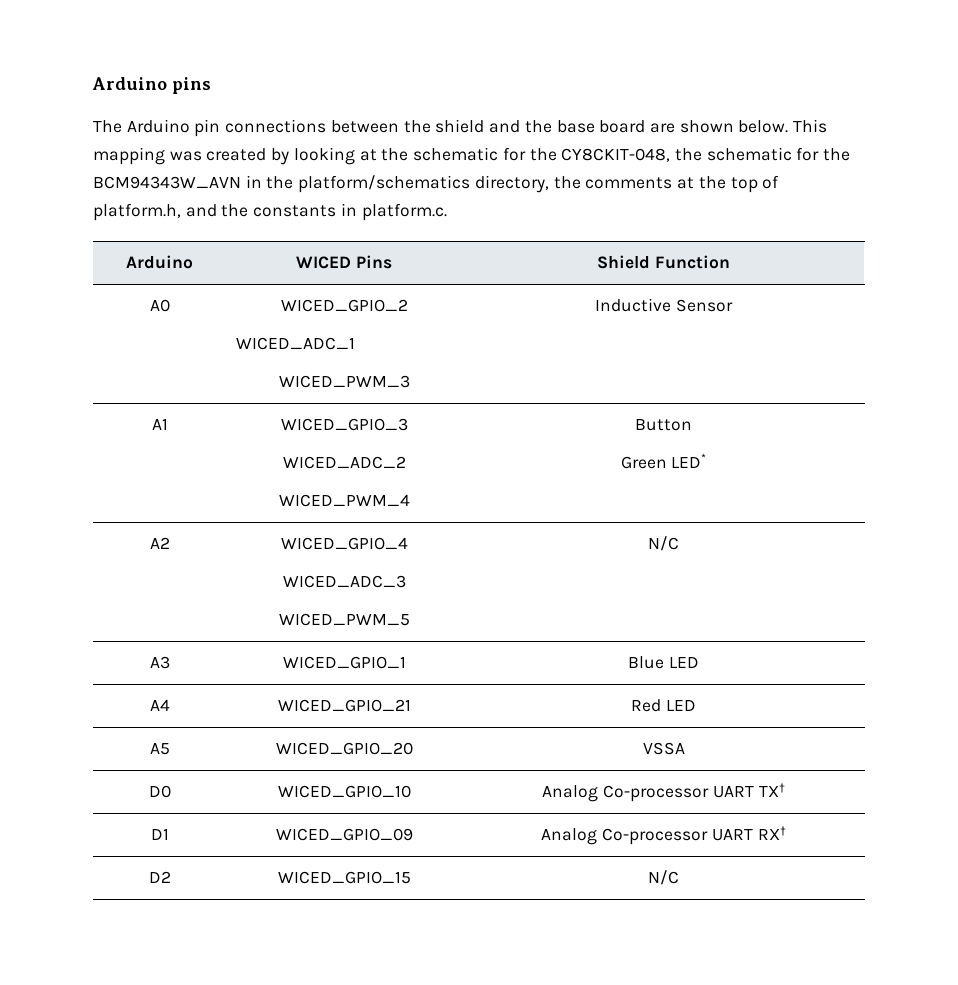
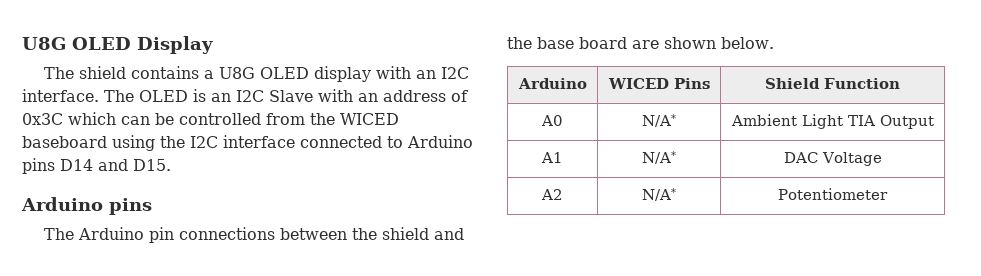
(92, 83) none -> [22,36,213,54] [44,66,470,82] [22,89,468,102] [22,112,399,125] [22,135,473,151] [22,158,171,174] U8G OLED Display // The shield contains a U8G OLED display with an I2C interface. The OLED is an I2C Slave with an address of 0x3C which can be controlled from the WICED baseboard using the I2C interface connected to Arduino pins D14 and D15. //
[793,119,828,133] [93,147,851,165] [93,175,780,193] [93,203,447,221] This mapping was created by looking at the schematic for the CY8CKIT-048, the schematic for the BCM94343W_AVN in the platform/schematics directory, the comments at the top of platform.h, and the constants in platform.c. -> (774, 43) none
[280,299,408,312] [235,337,355,350] [278,375,410,388] [595,298,733,312] [151,418,168,430] [280,418,408,431] [282,456,406,469] [278,494,410,507] [635,419,692,431] [620,453,707,469] [149,537,170,549] [280,537,408,550] [282,575,406,588] [278,613,410,626] [648,536,679,551] [149,656,170,669] [282,656,406,669] [628,656,699,669] [149,699,170,711] [277,699,411,712] [631,699,696,712] [149,743,170,755] [275,742,413,755] [642,742,685,755] [148,785,171,798] [277,785,411,798] [542,783,785,802] [150,828,169,840] [275,828,413,841] [541,826,786,845] [148,871,171,883] [277,871,411,884] [648,870,679,885] WICED_GPIO_2 // WICED_ADC_1 // WICED_PWM_3 | Inductive Sensor // A1 | WICED_GPIO_3 // WICED_ADC_2 // WICED_PWM_4 | Button // Green LED* // A2 | WICED_GPIO_4 // WICED_ADC_3 // WICED_PWM_5 | N/C // A3 | WICED_GPIO_1 | Blue LED // A4 | WICED_GPIO_21 | Red LED // A5 | WICED_GPIO_20 | VSSA // D0 | WICED_GPIO_10 | Analog Co-processor UART TX† // D1 | WICED_GPIO_09 | Analog Co-processor UART RX† // D2 | WICED_GPIO_15 | N/C -> [642,114,676,127] [730,114,934,129] [541,152,563,163] [642,151,676,164] [783,152,882,166] [541,189,563,200] [642,188,676,201] [778,188,888,200] N/A* | Ambient Light TIA Output // A1 | N/A* | DAC Voltage // A2 | N/A* | Potentiometer

